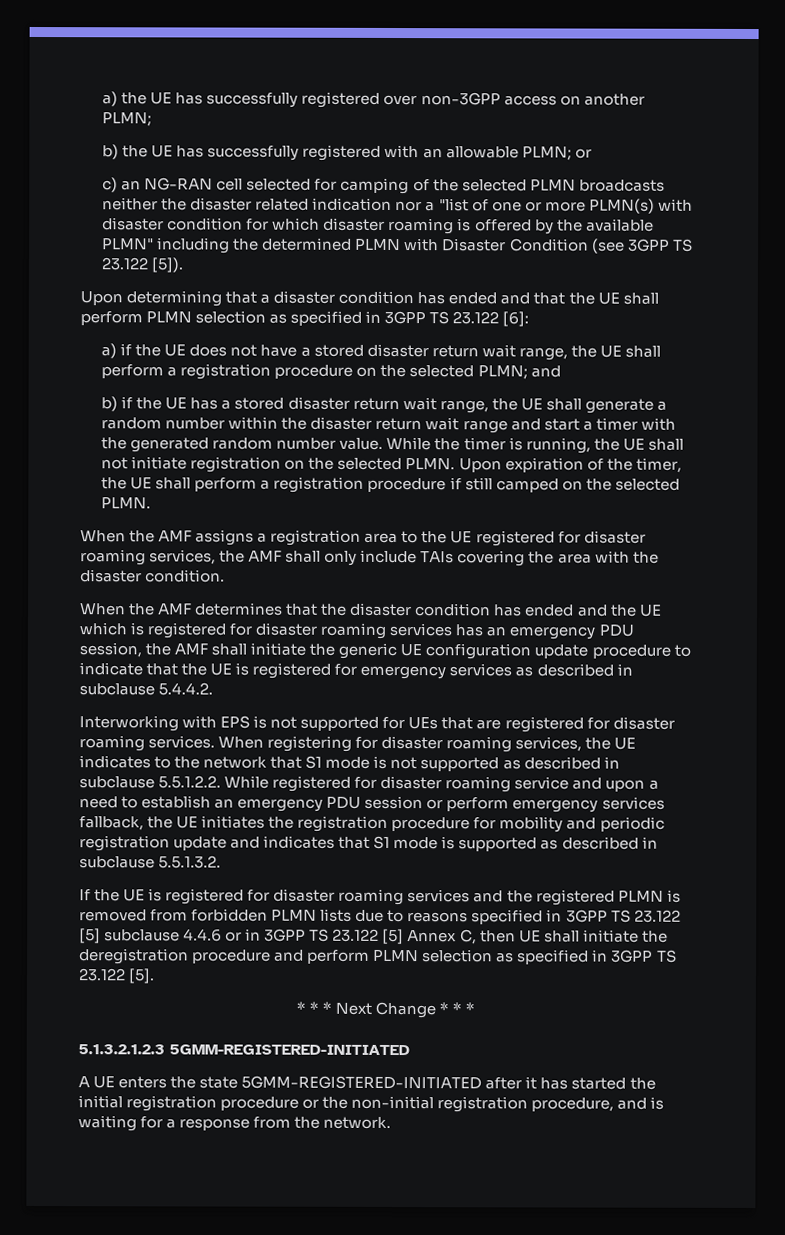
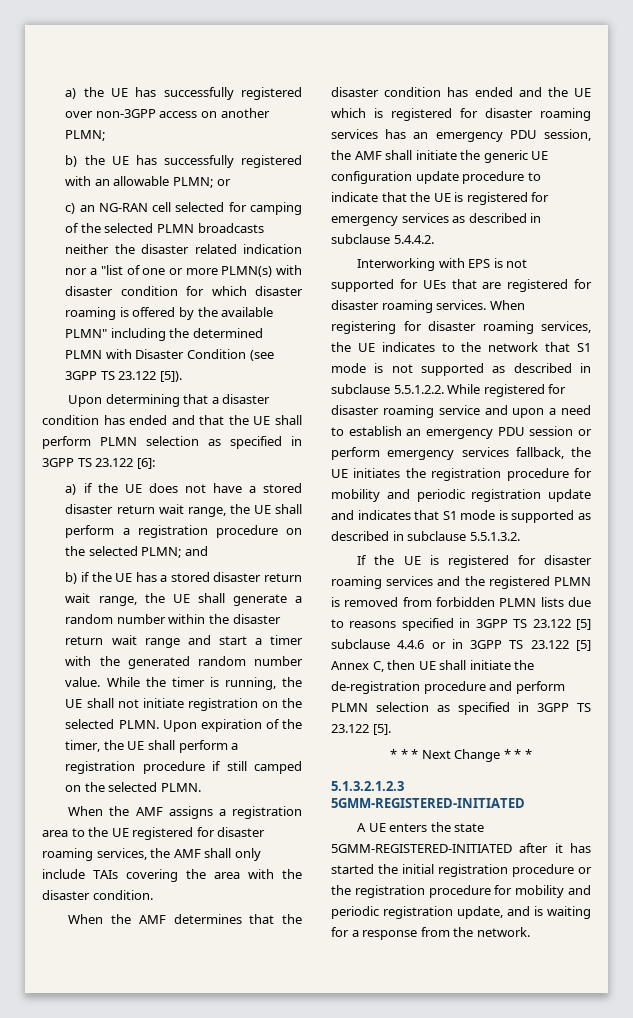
[79,948,189,965] deregistration -> [331,681,420,694] de-registration
[351,1095,615,1113] non-initial registration procedure, -> [354,885,591,898] [331,906,503,919] registration procedure for mobility and periodic registration update,

